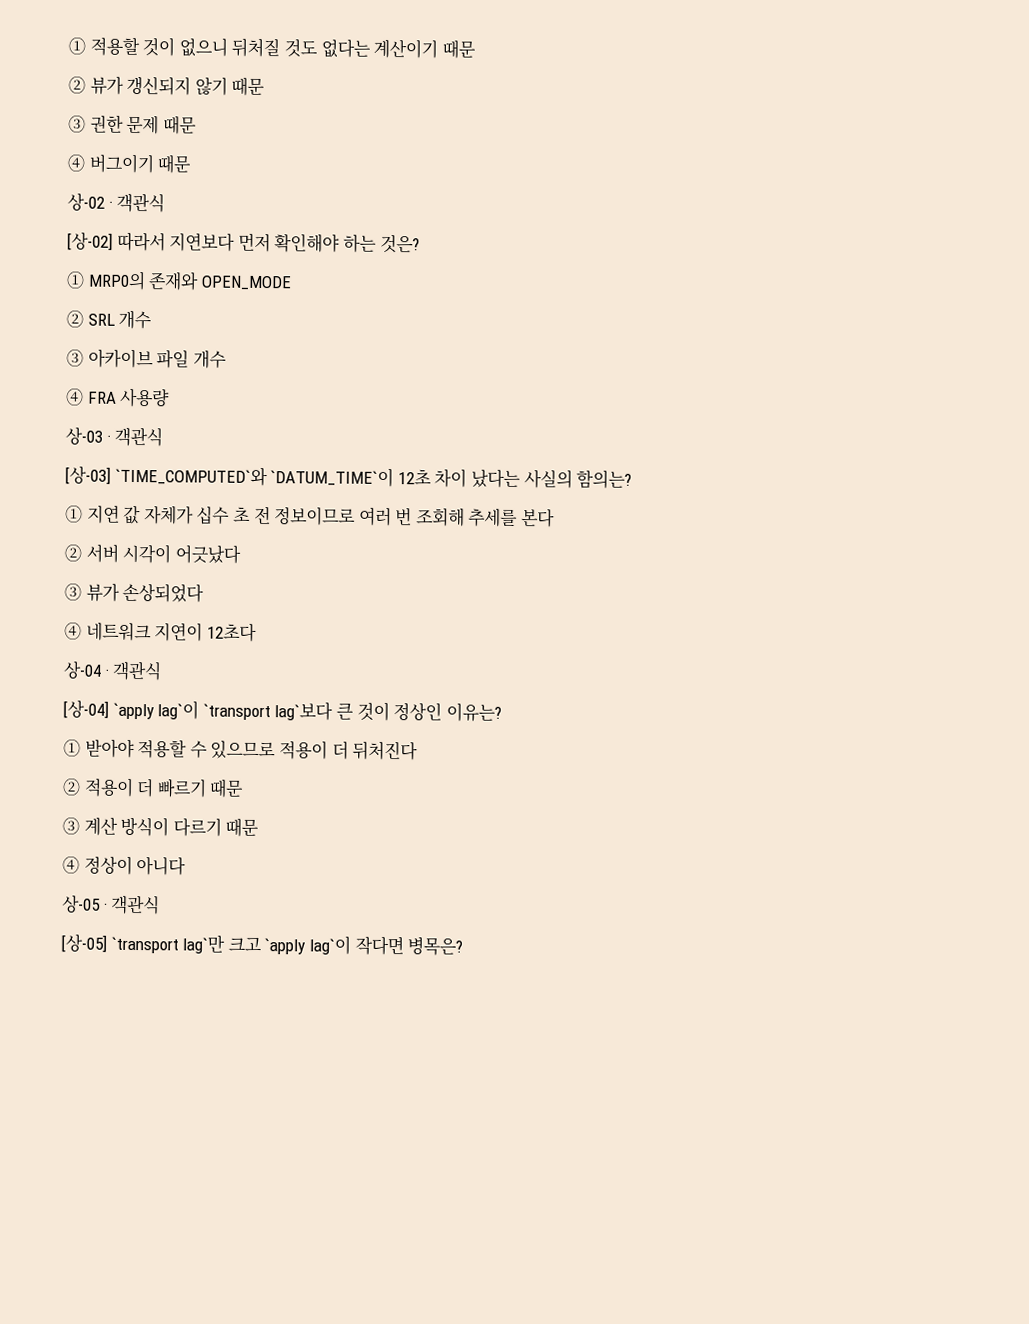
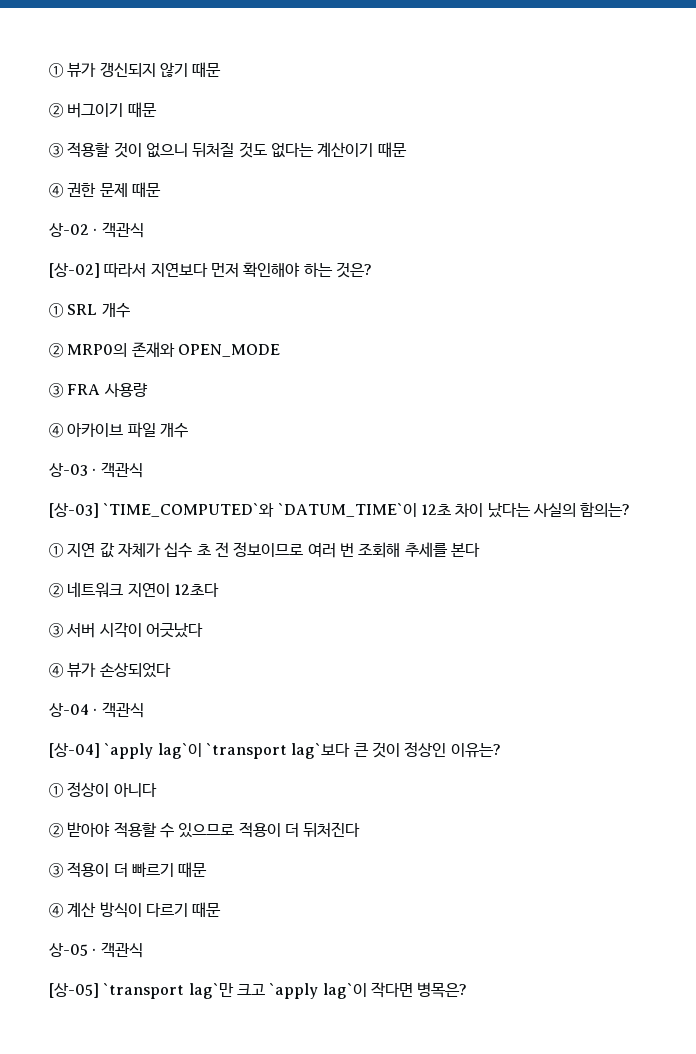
[68,37,86,55] ① -> [49,62,222,78] [49,102,157,118] [49,143,64,158] ① 뷰가 갱신되지 않기 때문 // ② 버그이기 때문 // ③
[68,76,266,97] [68,115,86,133] ② 뷰가 갱신되지 않기 때문 // ③ -> [49,183,64,198] ④
[67,153,192,174] // ④ 버그이기 때문 -> (161, 189) none
(85, 280) none -> [67,303,130,318] [49,343,64,358] SRL 개수 // ②
[66,309,153,330] [66,349,84,367] ② SRL 개수 // ③ -> [49,383,148,398] [49,423,64,438] ③ FRA 사용량 // ④
[66,387,171,408] // ④ FRA 사용량 -> (188, 430) none
(82, 553) none -> [67,582,219,598] [49,623,64,638] 네트워크 지연이 12초다 // ③
[64,583,82,601] ③ -> [49,663,64,678] ④
[64,622,257,642] // ④ 네트워크 지연이 12초다 -> (171, 670) none
(81, 748) none -> [67,782,157,797] [49,823,64,838] 정상이 아니다 // ②
[62,778,81,796] ② -> [49,863,64,878] ③
[62,817,80,835] ③ -> [49,903,64,918] ④
[62,855,187,876] // ④ 정상이 아니다 -> (222, 909) none

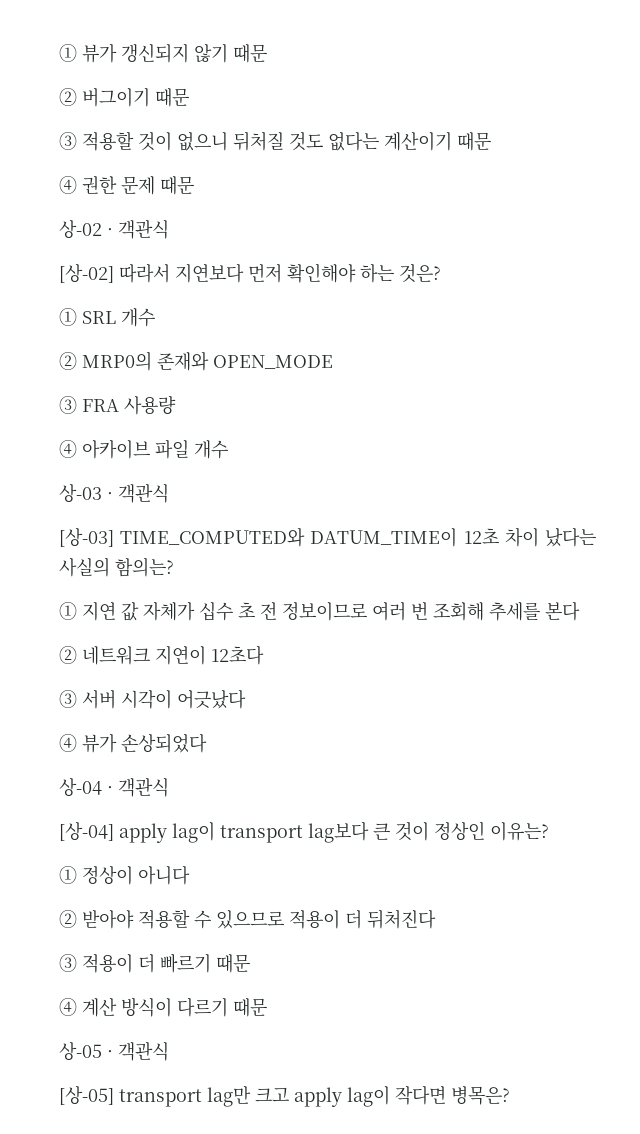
[103,503,417,517] `TIME_COMPUTED`와 `DATUM_TIME`이 -> [120,527,458,547] TIME_COMPUTED와 DATUM_TIME이
[104,743,351,759] `apply lag`이 `transport lag`보다 -> [119,821,369,843] apply lag이 transport lag보다
[103,983,367,999] `transport lag`만 크고 `apply lag`이 -> [119,1086,390,1107] transport lag만 크고 apply lag이

